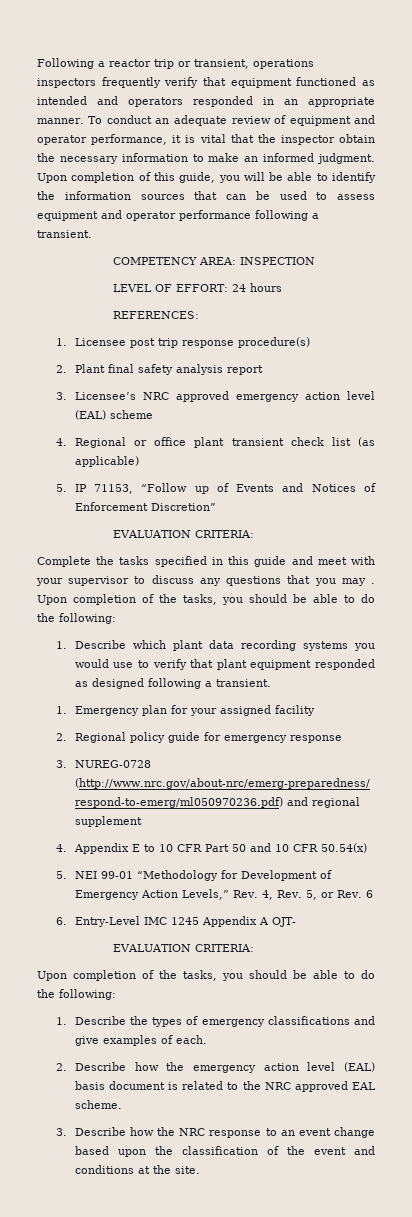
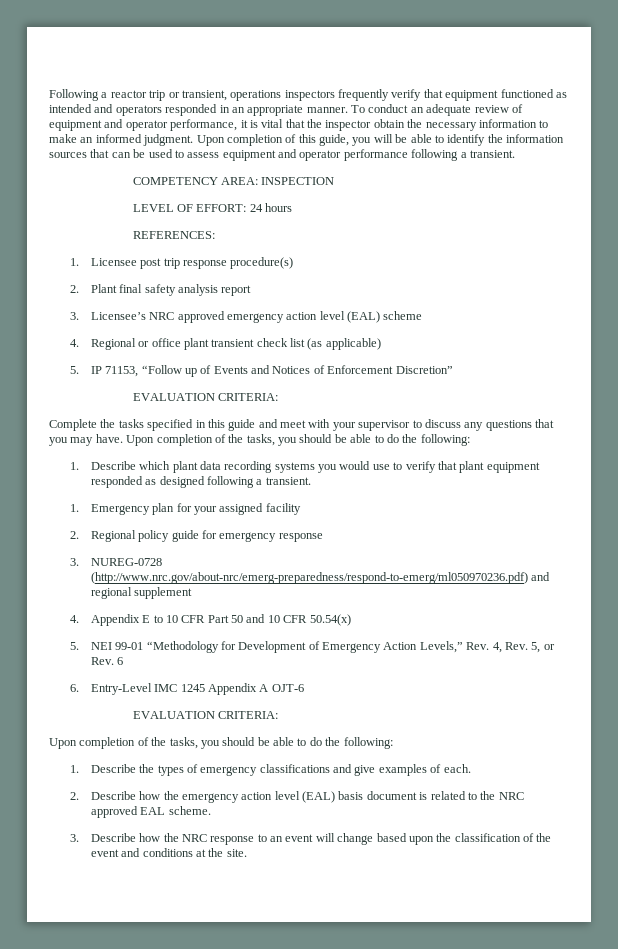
[371,583,376,584] . -> [95,434,123,443] have.
[271,917,296,927] OJT- -> [271,684,304,692] OJT-6
(331, 1132) none -> [315,833,335,842] will

